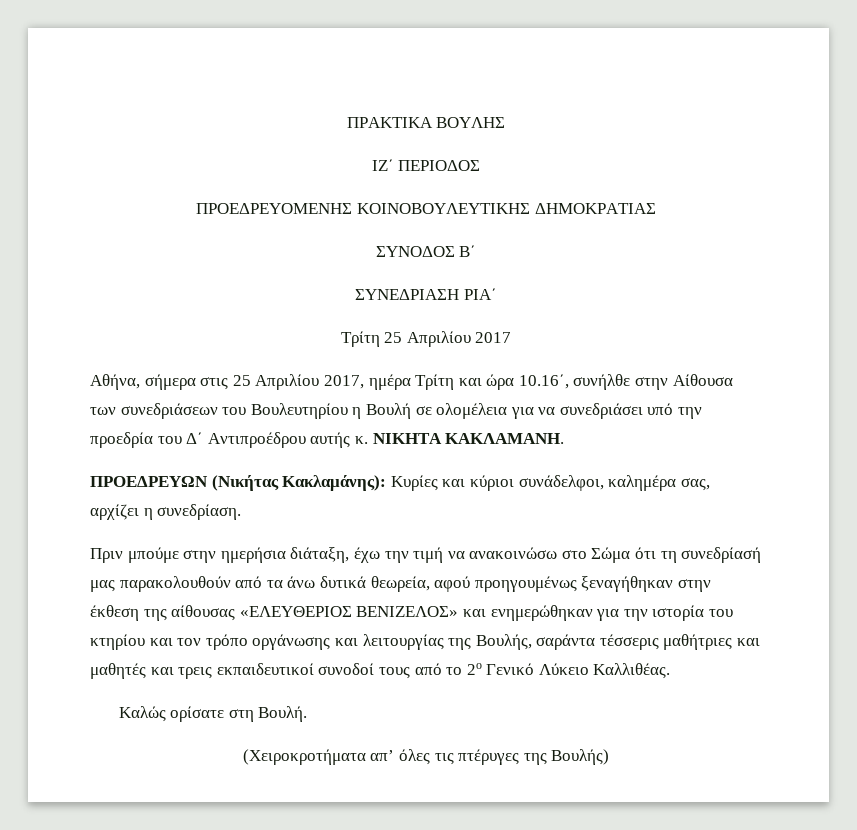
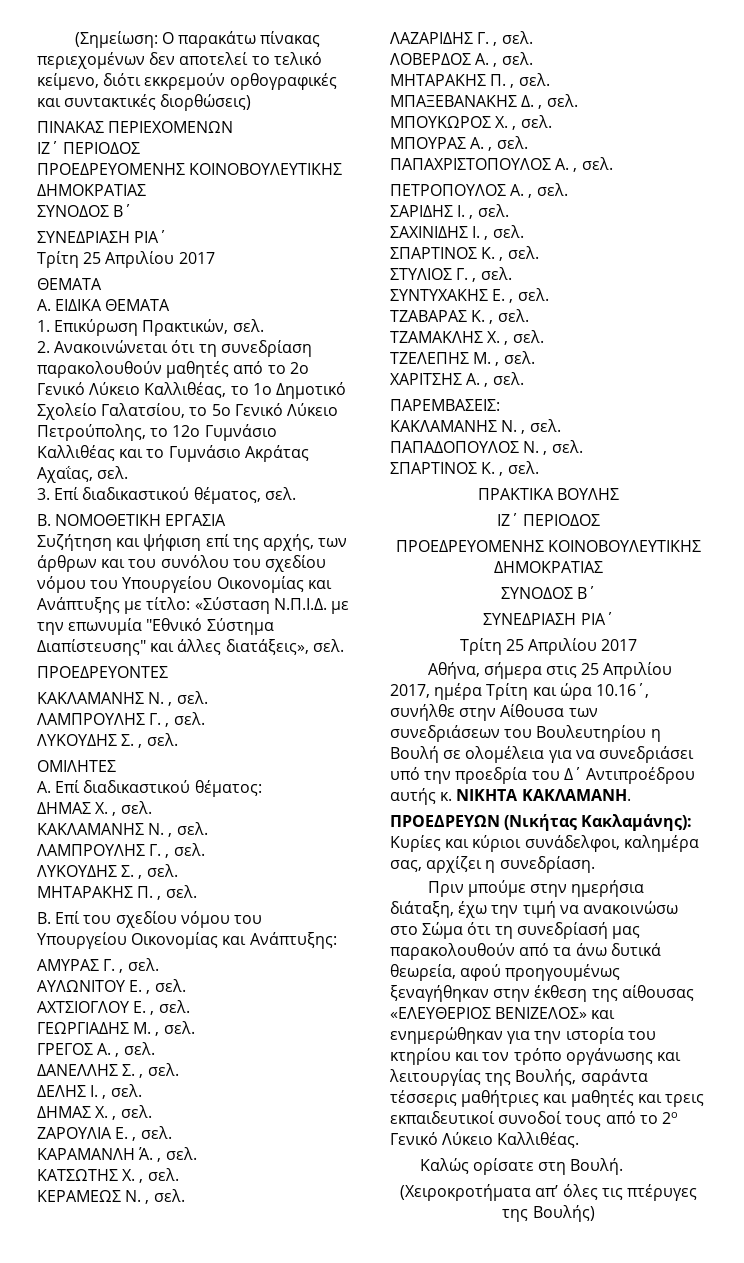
(346, 122) none -> [74,31,321,48] [37,52,322,69] [37,73,337,90] [37,94,252,111] [37,121,234,133] [37,141,141,154] [37,163,343,175] [37,184,146,196] [37,204,133,217] [37,230,168,243] [37,251,215,268] [37,278,102,290] [37,299,171,311] [37,319,264,336] [37,340,312,357] [37,361,309,378] [37,382,346,399] [37,403,338,420] [37,424,277,441] [37,445,309,462] [37,466,129,483] [37,487,296,504] [37,514,227,526] [37,534,348,551] [37,555,326,572] [37,576,332,593] [37,597,349,614] [37,618,274,635] [37,639,344,656] [37,666,168,678] [37,691,208,706] [37,712,205,727] [37,733,178,748] [37,760,116,772] [37,780,262,797] [37,801,152,816] [37,822,208,837] [37,843,205,858] [37,864,178,879] [37,885,197,900] [37,911,262,928] [37,932,337,949] [37,958,159,973] [37,979,186,994] [37,1000,190,1015] [37,1021,195,1036] [37,1042,155,1057] [37,1063,179,1078] [37,1084,142,1099] [37,1105,152,1120] [37,1126,172,1141] [37,1147,197,1162] [37,1168,179,1183] [37,1189,185,1204] [390,31,533,46] [390,52,533,67] [390,73,550,88] [390,94,578,109] [390,115,552,130] [390,136,528,151] [390,157,613,172] [390,183,568,198] [390,204,509,219] [390,225,524,240] [390,246,539,261] [390,267,512,282] [390,288,549,303] [390,309,529,324] [390,330,544,345] [390,351,535,366] [390,372,524,387] [390,399,500,411] [390,419,561,434] [390,440,583,455] [390,461,539,476] (Σημείωση: Ο παρακάτω πίνακας περιεχομένων δεν αποτελεί το τελικό κείμενο, διότι εκκρεμούν ορθογραφικές και συντακτικές διορθώσεις) // ΠΙΝΑΚΑΣ ΠΕΡΙΕΧΟΜΕΝΩΝ // ΙΖ΄ ΠΕΡΙΟΔΟΣ // ΠΡΟΕΔΡΕΥΟΜΕΝΗΣ ΚΟΙΝΟΒΟΥΛΕΥΤΙΚΗΣ ΔΗΜΟΚΡΑΤΙΑΣ // ΣΥΝΟΔΟΣ Β΄ // ΣΥΝΕΔΡΙΑΣΗ ΡΙΑ΄ // Τρίτη 25 Απριλίου 2017 // ΘΕΜΑΤΑ // Α. ΕΙΔΙΚΑ ΘΕΜΑΤΑ // 1. Επικύρωση Πρακτικών, σελ. // 2. Ανακοινώνεται ότι τη συνεδρίαση παρακολουθούν μαθητές από το 2ο Γενικό Λύκειο Καλλιθέας, το 1ο Δημοτικό Σχολείο Γαλατσίου, το 5ο Γενικό Λύκειο Πετρούπολης, το 12ο Γυμνάσιο Καλλιθέας και το Γυμνάσιο Ακράτας Αχαΐας, σελ. // 3. Επί διαδικαστικού θέματος, σελ. // Β. ΝΟΜΟΘΕΤΙΚΗ ΕΡΓΑΣΙΑ // Συζήτηση και ψήφιση επί της αρχής, των άρθρων και του συνόλου του σχεδίου νόμου του Υπουργείου Οικονομίας και Ανάπτυξης με τίτλο: «Σύσταση Ν.Π.Ι.Δ. με την επωνυμία "Εθνικό Σύστημα Διαπίστευσης" και άλλες διατάξεις», σελ. // ΠΡΟΕΔΡΕΥΟΝΤΕΣ // ΚΑΚΛΑΜΑΝΗΣ Ν. , σελ. // ΛΑΜΠΡΟΥΛΗΣ Γ. , σελ. // ΛΥΚΟΥΔΗΣ Σ. , σελ. // ΟΜΙΛΗΤΕΣ // Α. Επί διαδικαστικού θέματος: // ΔΗΜΑΣ Χ. , σελ. // ΚΑΚΛΑΜΑΝΗΣ Ν. , σελ. // ΛΑΜΠΡΟΥΛΗΣ Γ. , σελ. // ΛΥΚΟΥΔΗΣ Σ. , σελ. // ΜΗΤΑΡΑΚΗΣ Π. , σελ. // Β. Επί του σχεδίου νόμου του Υπουργείου Οικονομίας και Ανάπτυξης: // ΑΜΥΡΑΣ Γ. , σελ. // ΑΥΛΩΝΙΤΟΥ Ε. , σελ. // ΑΧΤΣΙΟΓΛΟΥ Ε. , σελ. // ΓΕΩΡΓΙΑΔΗΣ Μ. , σελ. // ΓΡΕΓΟΣ Α. , σελ. // ΔΑΝΕΛΛΗΣ Σ. , σελ. // ΔΕΛΗΣ Ι. , σελ. // ΔΗΜΑΣ Χ. , σελ. // ΖΑΡΟΥΛΙΑ Ε. , σελ. // ΚΑΡΑΜΑΝΛΗ Ά. , σελ. // ΚΑΤΣΩΤΗΣ Χ. , σελ. // ΚΕΡΑΜΕΩΣ Ν. , σελ. // ΛΑΖΑΡΙΔΗΣ Γ. , σελ. // ΛΟΒΕΡΔΟΣ Α. , σελ. // ΜΗΤΑΡΑΚΗΣ Π. , σελ. // ΜΠΑΞΕΒΑΝΑΚΗΣ Δ. , σελ. // ΜΠΟΥΚΩΡΟΣ Χ. , σελ. // ΜΠΟΥΡΑΣ Α. , σελ. // ΠΑΠΑΧΡΙΣΤΟΠΟΥΛΟΣ Α. , σελ. // ΠΕΤΡΟΠΟΥΛΟΣ Α. , σελ. // ΣΑΡΙΔΗΣ Ι. , σελ. // ΣΑΧΙΝΙΔΗΣ Ι. , σελ. // ΣΠΑΡΤΙΝΟΣ Κ. , σελ. // ΣΤΥΛΙΟΣ Γ. , σελ. // ΣΥΝΤΥΧΑΚΗΣ Ε. , σελ. // ΤΖΑΒΑΡΑΣ Κ. , σελ. // ΤΖΑΜΑΚΛΗΣ Χ. , σελ. // ΤΖΕΛΕΠΗΣ Μ. , σελ. // ΧΑΡΙΤΣΗΣ Α. , σελ. // ΠΑΡΕΜΒΑΣΕΙΣ: // ΚΑΚΛΑΜΑΝΗΣ Ν. , σελ. // ΠΑΠΑΔΟΠΟΥΛΟΣ Ν. , σελ. // ΣΠΑΡΤΙΝΟΣ Κ. , σελ. //

